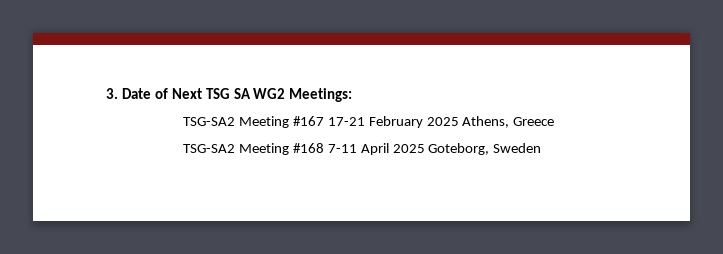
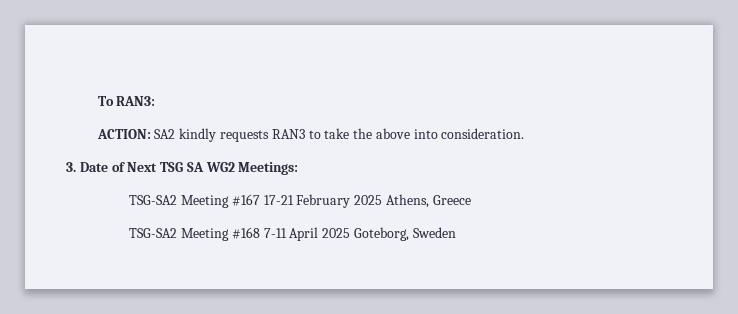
(106, 93) none -> [97,96,156,106] [96,128,525,142] To RAN3: // ACTION: SA2 kindly requests RAN3 to take the above into consideration. //

